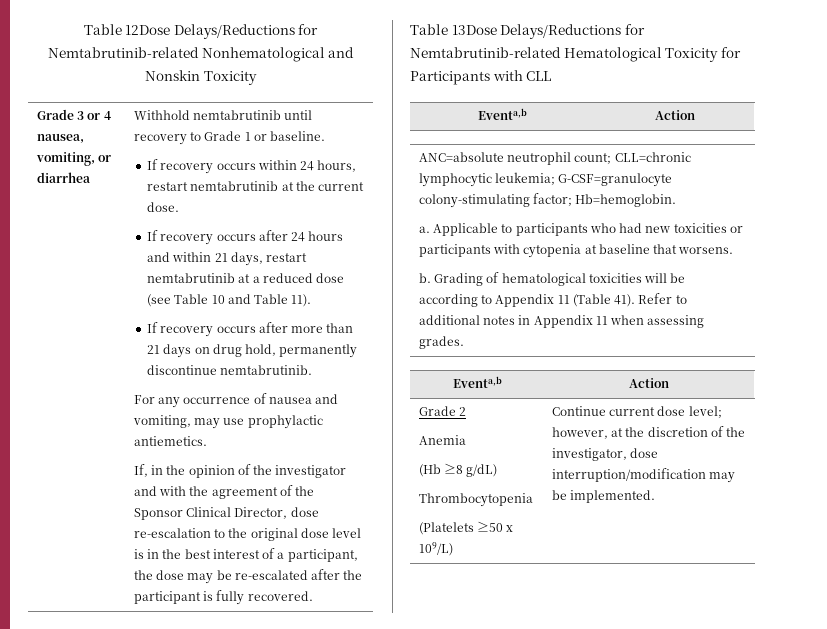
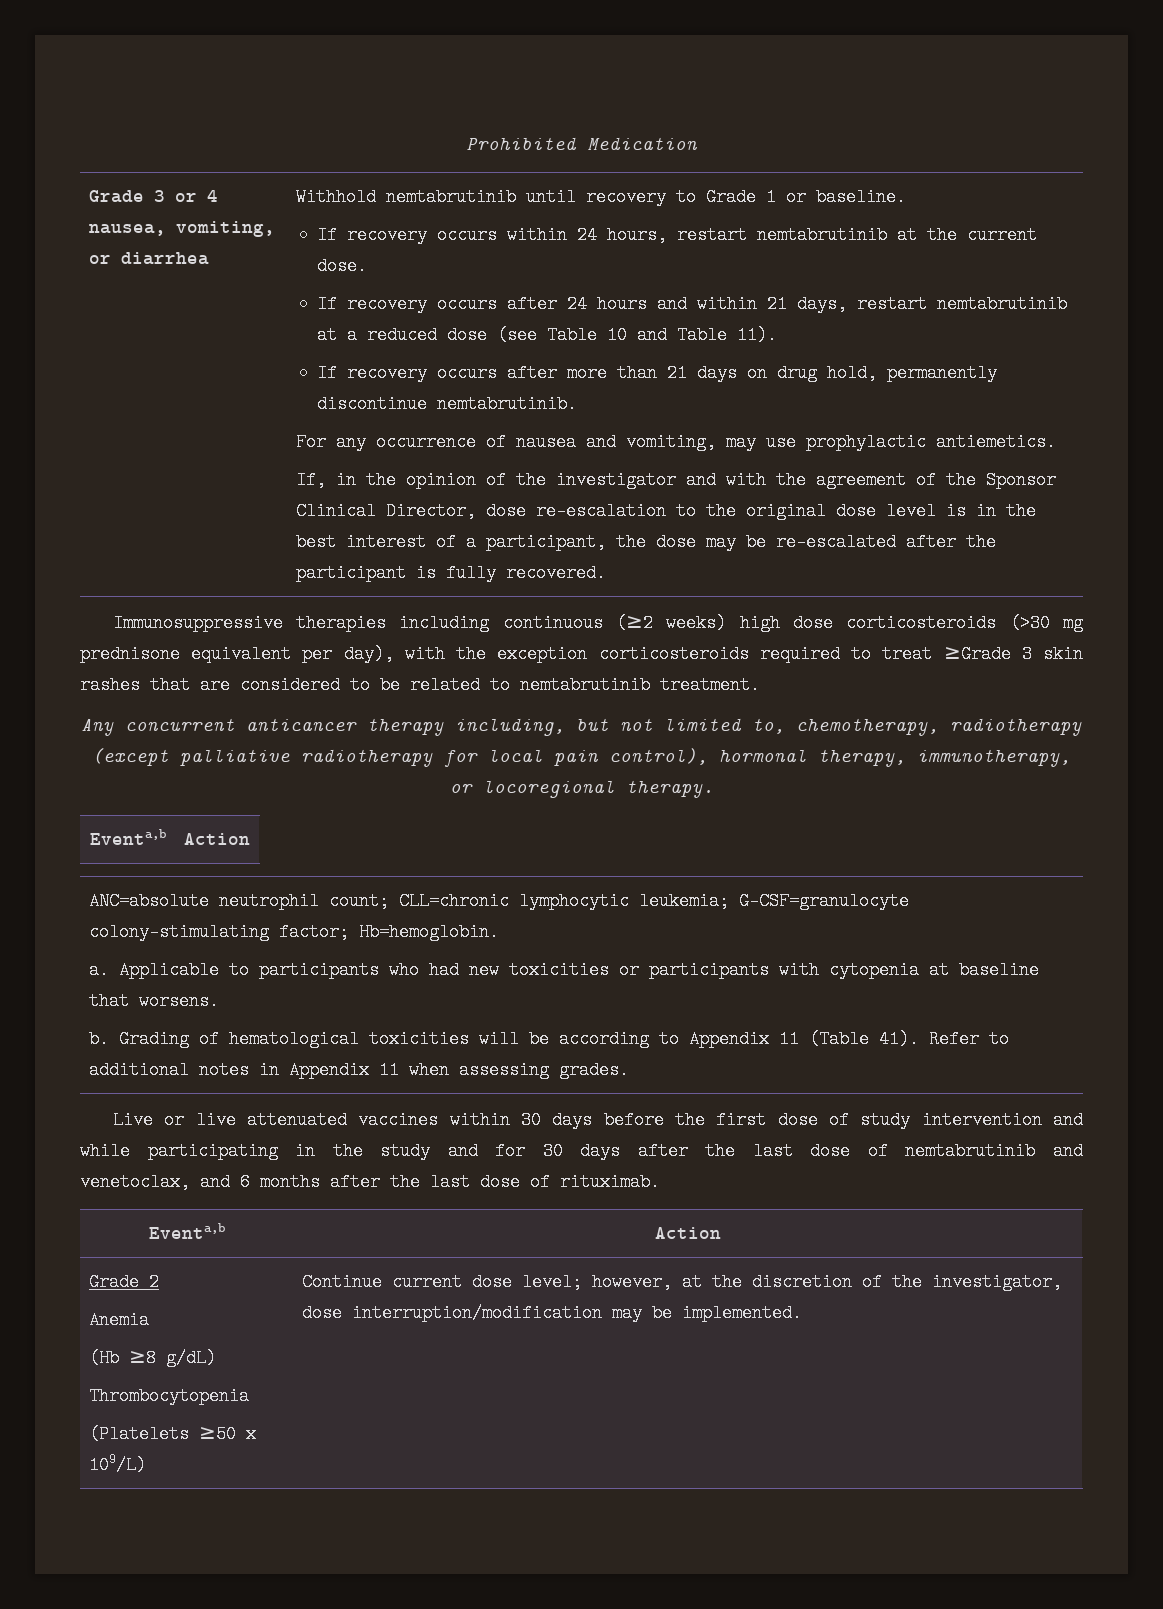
[83,24,319,39] [47,47,355,62] [145,70,257,85] Table 12Dose Delays/Reductions for Nemtabrutinib-related Nonhematological and Nonskin Toxicity -> [466,136,698,150] Prohibited Medication
[410,24,645,39] [410,47,741,62] [410,70,552,85] Table 13Dose Delays/Reductions for Nemtabrutinib-related Hematological Toxicity for Participants with CLL -> [112,614,1083,632] [80,645,1084,663] [80,676,760,694] [81,717,1082,736] [92,748,1071,767] [449,779,714,798] Immunosuppressive therapies including continuous (≥2 weeks) high dose corticosteroids (>30 mg prednisone equivalent per day), with the exception corticosteroids required to treat ≥Grade 3 skin rashes that are considered to be related to nemtabrutinib treatment. // Any concurrent anticancer therapy including, but not limited to, chemotherapy, radiotherapy (except palliative radiotherapy for local pain control), hormonal therapy, immunotherapy, or locoregional therapy.
(464, 342) none -> [112,1111,1084,1129] [80,1142,1083,1160] [80,1173,660,1191] // Live or live attenuated vaccines within 30 days before the first dose of study intervention and while participating in the study and for 30 days after the last dose of nemtabrutinib and venetoclax, and 6 months after the last dose of rituximab.

